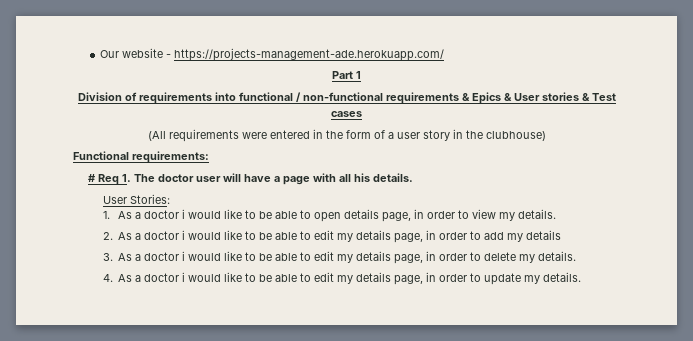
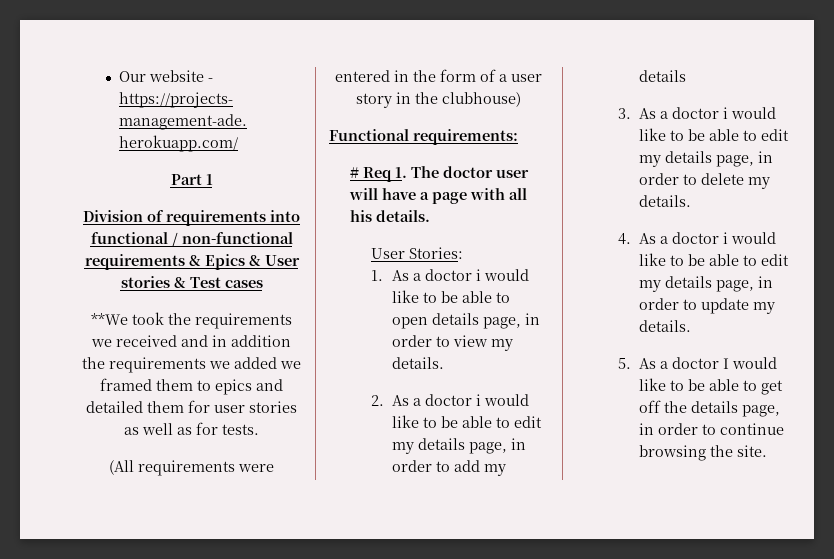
(362, 114) none -> [91,312,292,329] [91,335,291,347] [82,357,301,373] [100,378,283,395] [86,400,297,413] [124,422,259,435] // **We took the requirements we received and in addition the requirements we added we framed them to epics and detailed them for user stories as well as for tests.
(582, 277) none -> [617,357,777,369] [638,378,783,395] [638,400,780,417] [638,423,784,435] [638,445,767,461] // 5. As a doctor I would like to be able to get off the details page, in order to continue browsing the site.

